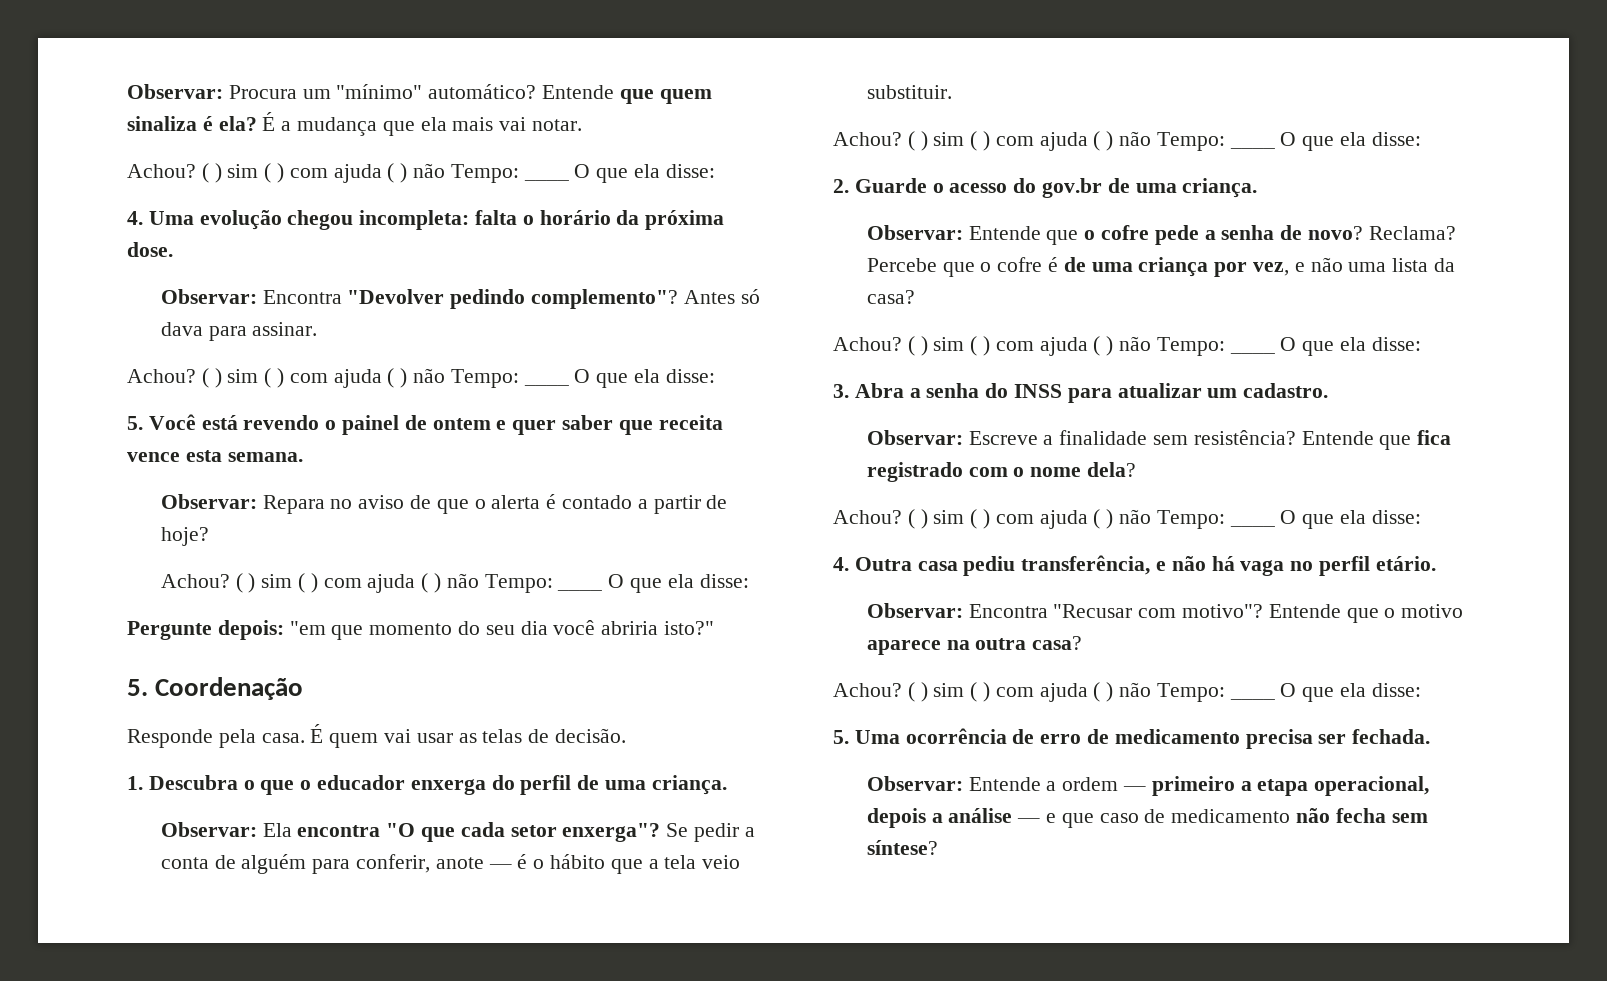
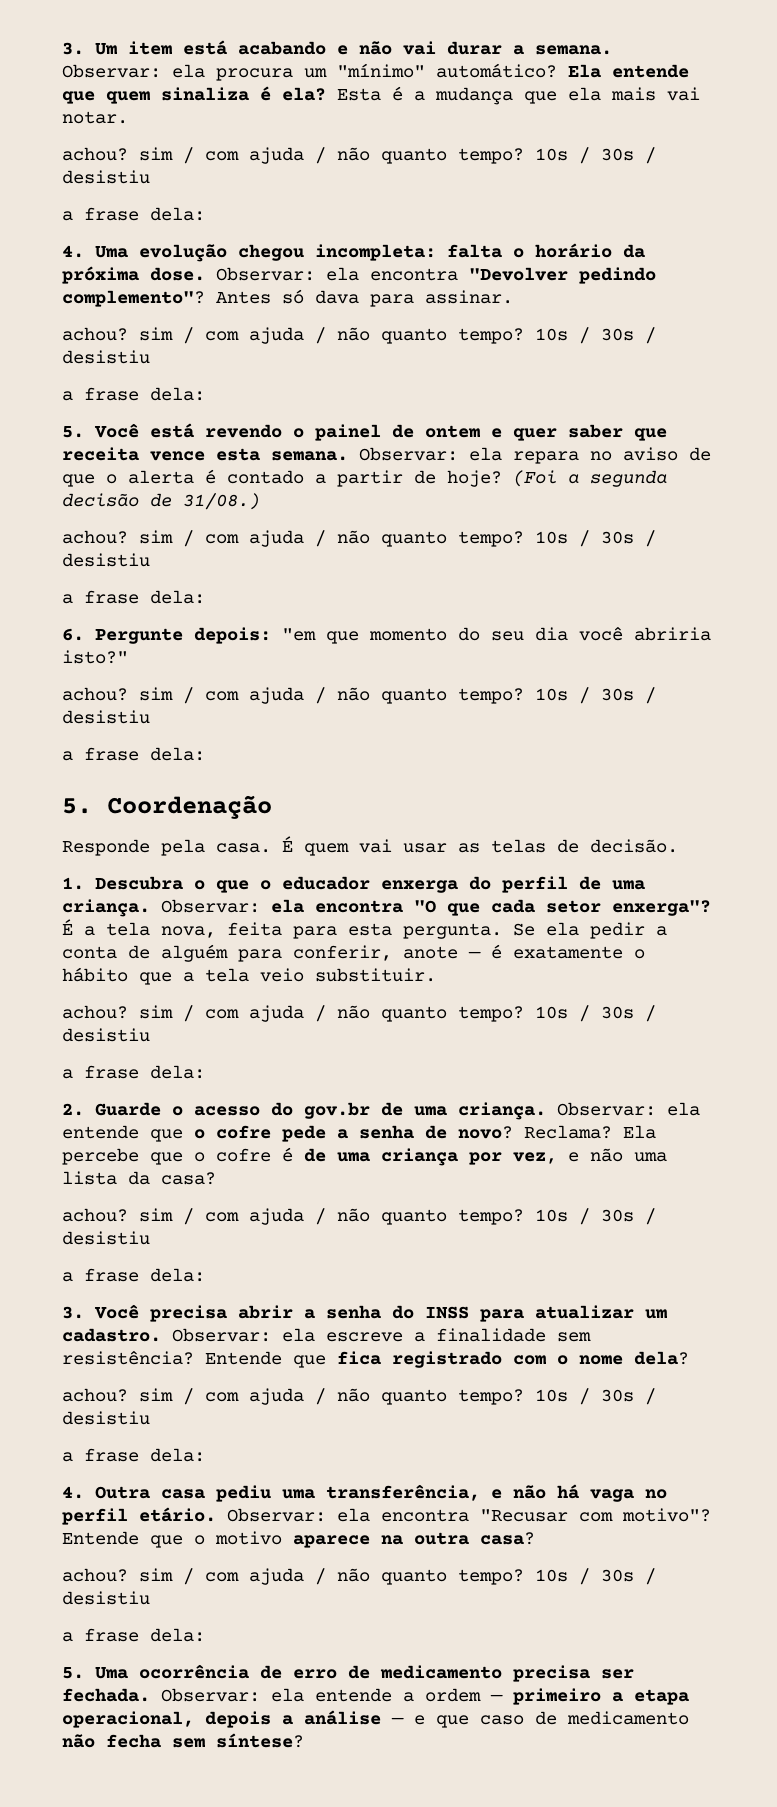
[127,84,297,99] Observar: Procura -> [62,40,612,55] [62,64,293,81] 3. Um item está acabando e não vai durar a semana. Observar: ela procura
[542,85,615,99] Entende -> [568,64,689,78] Ela entende
[262,112,276,131] É -> [337,86,403,101] Esta é
[127,163,569,183] [574,164,715,183] Achou? ( ) sim ( ) com ajuda ( ) não Tempo: ____ O que ela disse: -> [62,147,656,164] [62,170,150,184] [62,207,205,221] achou? sim / com ajuda / não quanto tempo? 10s / 30s / desistiu // a frase dela:
[160,289,342,304] // Observar: Encontra -> [216,267,458,281] Observar: ela encontra
[127,368,569,388] [574,369,715,388] Achou? ( ) sim ( ) com ajuda ( ) não Tempo: ____ O que ela disse: -> [62,327,656,344] [62,350,150,364] [62,387,205,401] achou? sim / com ajuda / não quanto tempo? 10s / 30s / desistiu // a frase dela:
[160,494,325,514] // Observar: Repara -> [359,447,579,464] Observar: ela repara
[160,573,603,593] [608,574,749,593] // Achou? ( ) sim ( ) com ajuda ( ) não Tempo: ____ O que ela disse: // -> [513,470,667,487] [62,493,260,510] [62,530,656,547] [62,553,150,567] [62,590,205,604] [62,628,84,641] (Foi a segunda decisão de 31/08.) // achou? sim / com ajuda / não quanto tempo? 10s / 30s / desistiu // a frase dela: // 6.
(715, 628) none -> [62,687,656,704] [62,710,150,724] [62,747,205,761] // achou? sim / com ajuda / não quanto tempo? 10s / 30s / desistiu // a frase dela:
[160,822,292,837] // Observar: Ela -> [161,899,304,913] Observar: ela
[666,823,689,837] Se -> [62,919,579,939] É a tela nova, feita para esta pergunta. Se ela
(528, 861) none -> [513,946,623,959] exatamente
[833,131,1275,151] [1280,132,1421,151] Achou? ( ) sim ( ) com ajuda ( ) não Tempo: ____ O que ela disse: -> [62,1005,656,1022] [62,1028,150,1042] [62,1065,205,1079] achou? sim / com ajuda / não quanto tempo? 10s / 30s / desistiu // a frase dela:
[866,225,1041,240] // Observar: Entende -> [557,1102,700,1116] [62,1125,139,1139] Observar: ela entende
[866,258,937,272] Percebe -> [623,1125,656,1139] [62,1148,139,1165] Ela percebe
[833,336,1275,356] [1280,337,1421,356] [833,383,904,398] Achou? ( ) sim ( ) com ajuda ( ) não Tempo: ____ O que ela disse: // 3. Abra -> [62,1208,656,1225] [62,1231,150,1245] [62,1268,205,1282] [62,1304,293,1322] achou? sim / com ajuda / não quanto tempo? 10s / 30s / desistiu // a frase dela: // 3. Você precisa abrir
[866,430,1038,445] // Observar: Escreve -> [172,1328,403,1342] Observar: ela escreve
[833,509,1275,529] [1280,510,1421,529] Achou? ( ) sim ( ) com ajuda ( ) não Tempo: ____ O que ela disse: -> [62,1388,656,1405] [62,1411,150,1425] [62,1448,205,1462] achou? sim / com ajuda / não quanto tempo? 10s / 30s / desistiu // a frase dela:
(1016, 566) none -> [282,1489,315,1499] uma
[866,603,1048,618] // Observar: Encontra -> [227,1508,469,1522] Observar: ela encontra
[833,682,1275,702] [1280,683,1421,702] Achou? ( ) sim ( ) com ajuda ( ) não Tempo: ____ O que ela disse: -> [62,1568,656,1585] [62,1591,150,1605] [62,1628,205,1642] achou? sim / com ajuda / não quanto tempo? 10s / 30s / desistiu // a frase dela:
[866,776,1041,791] // Observar: Entende -> [161,1688,392,1702] Observar: ela entende

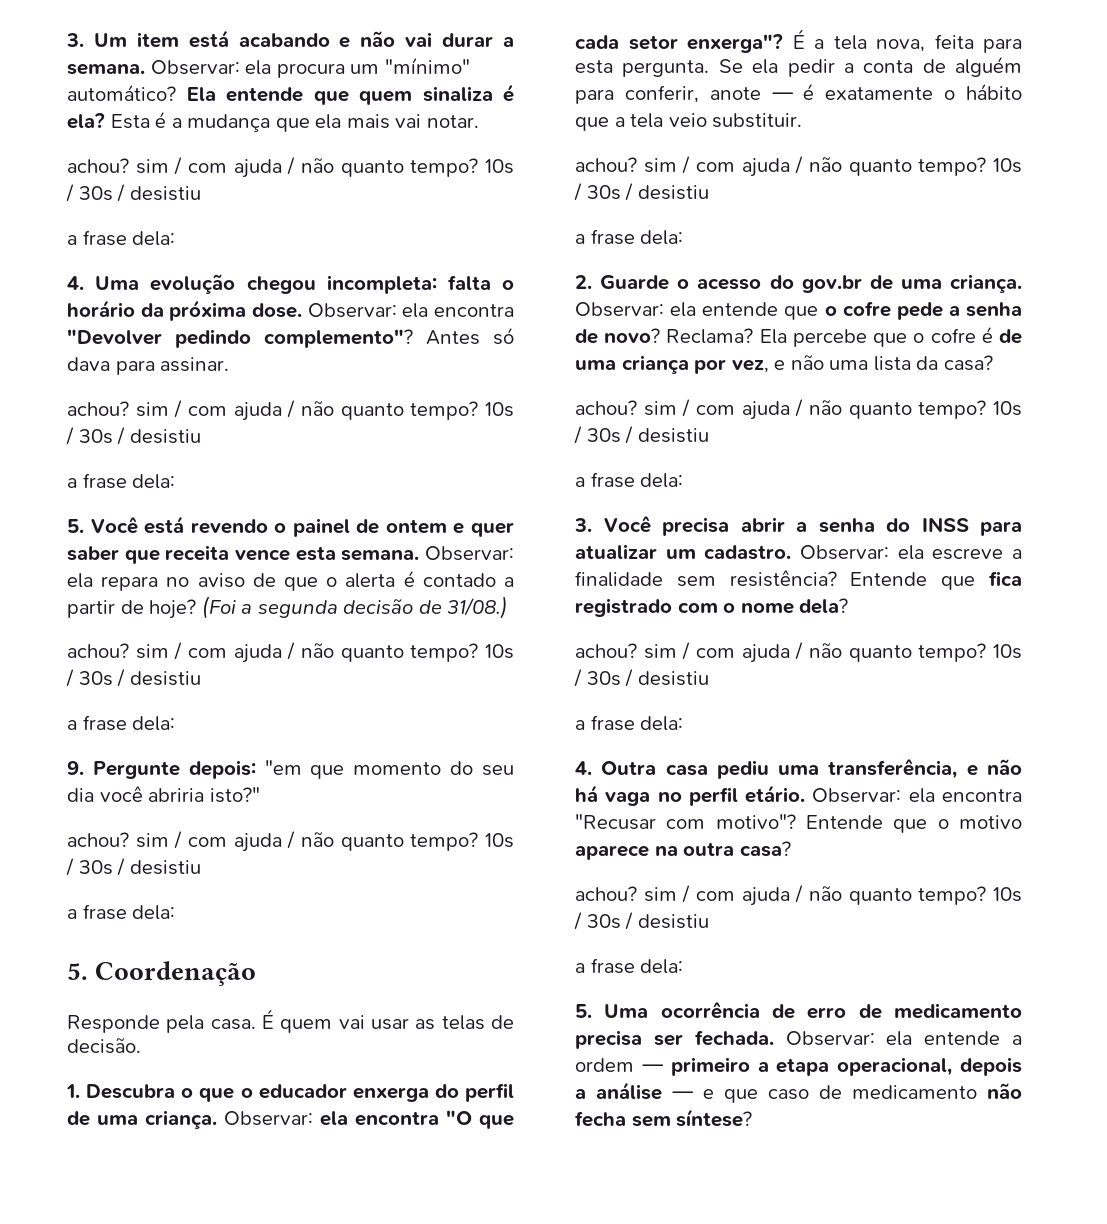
[62,628,84,641] 6. -> [67,761,84,775] 9.

